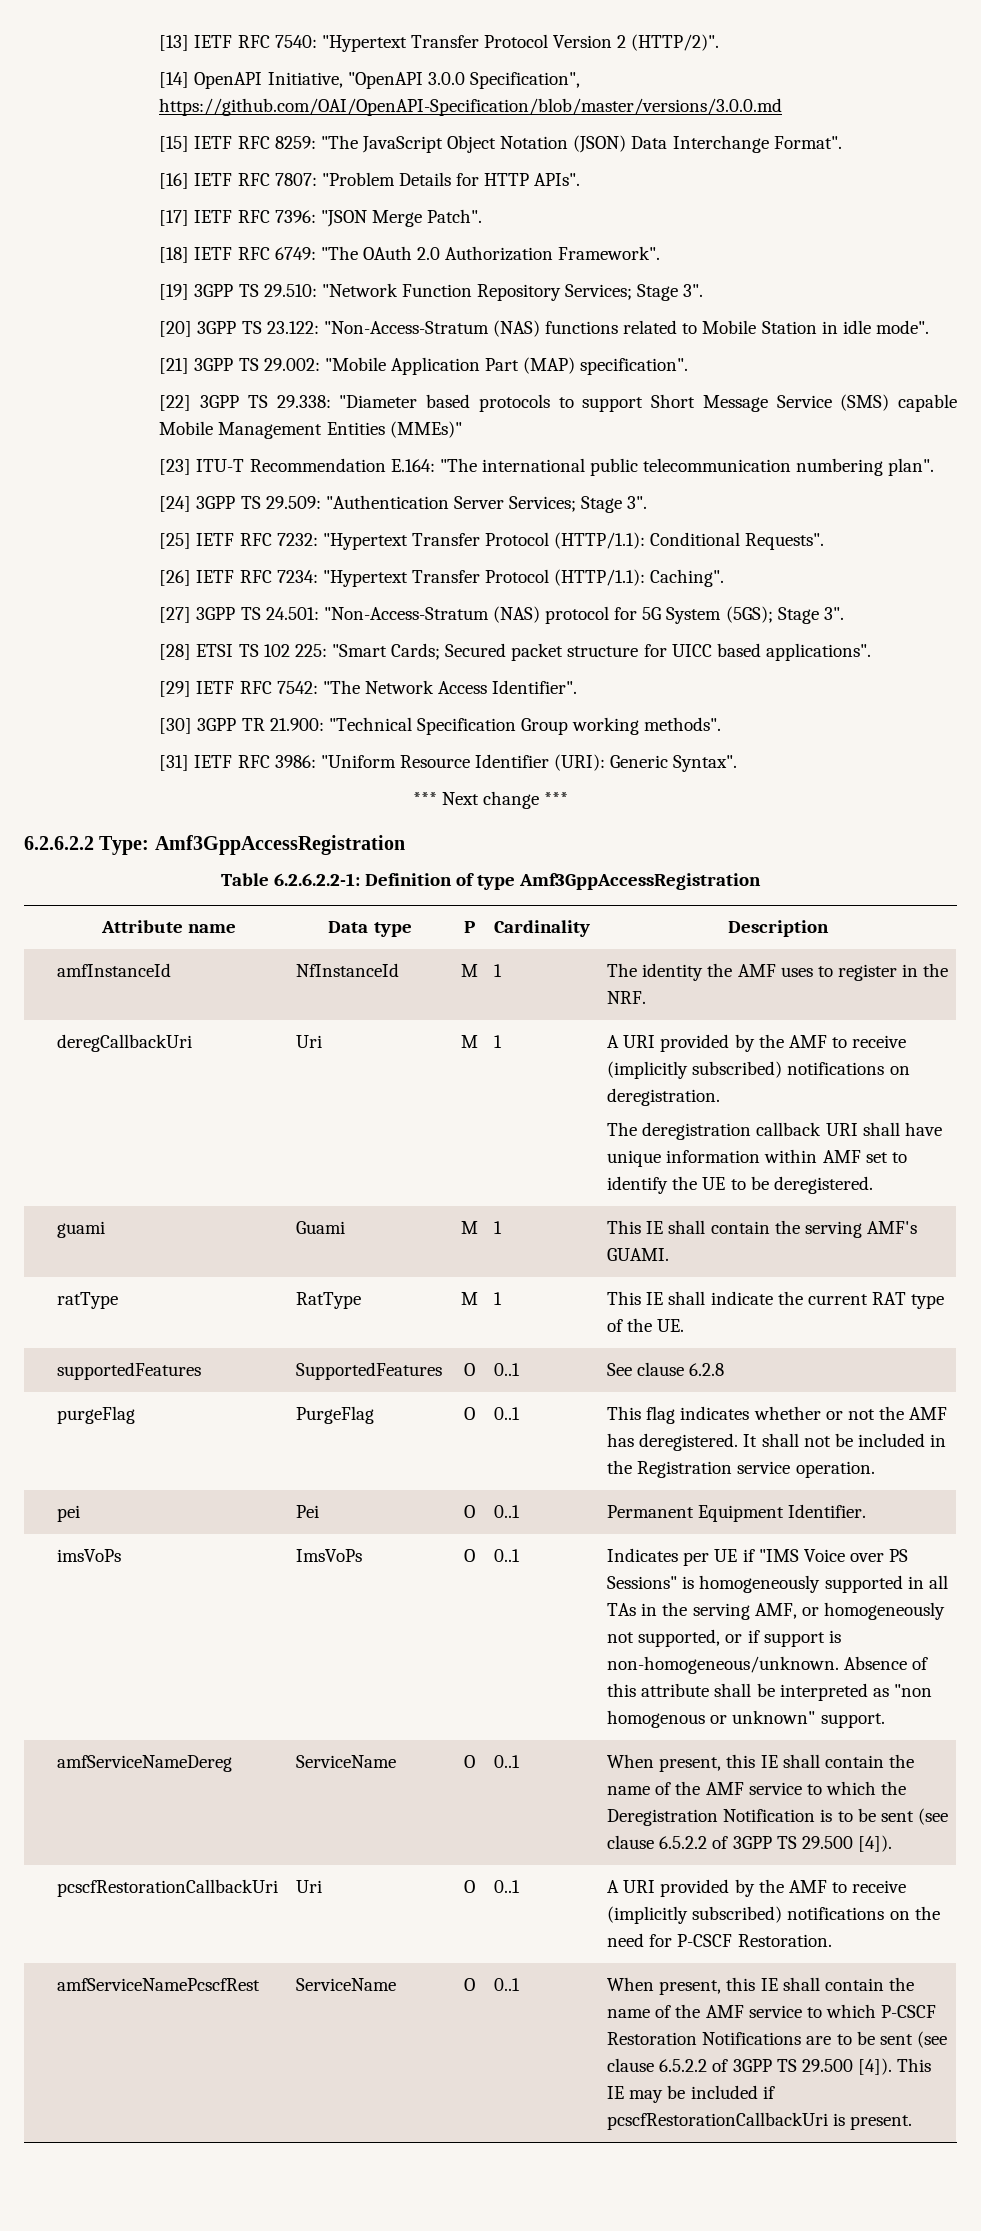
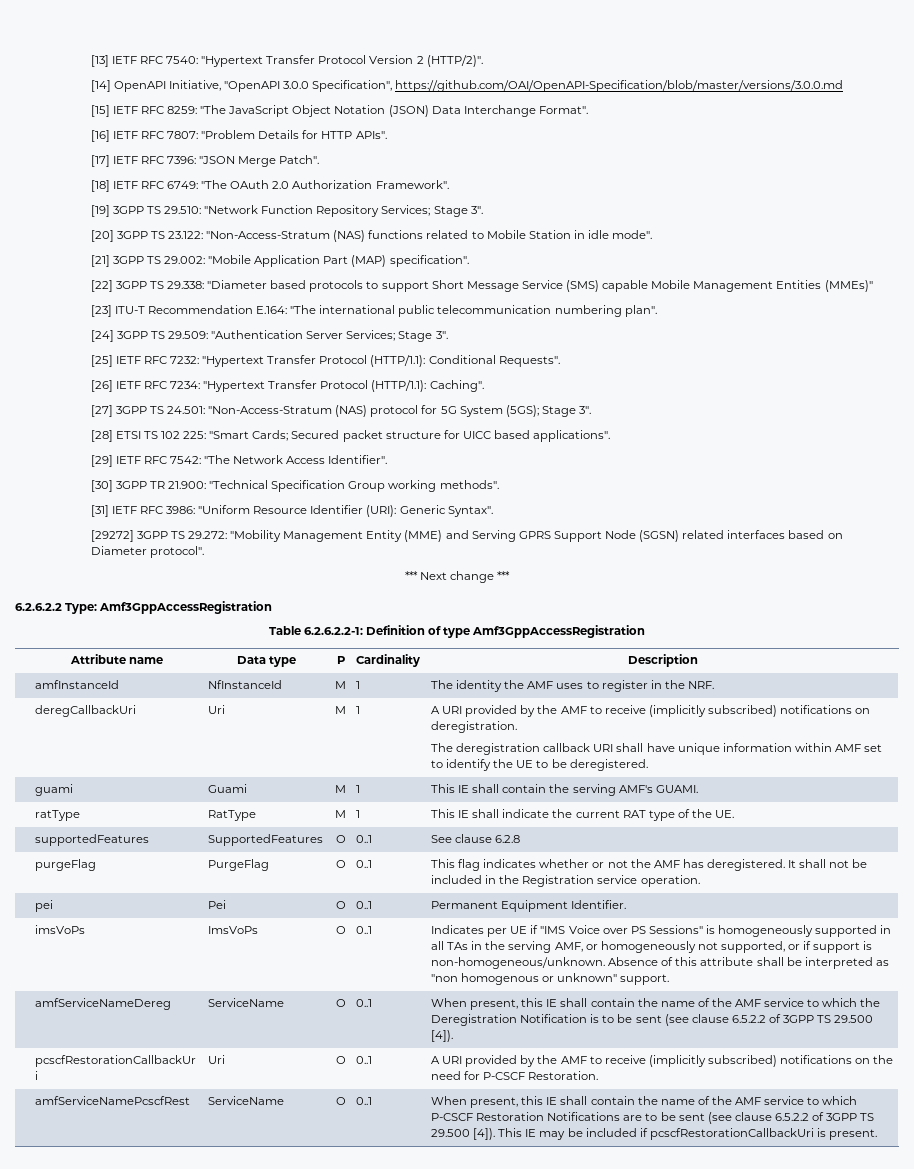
(738, 763) none -> [90,530,843,542] [90,546,204,558] // [29272] 3GPP TS 29.272: "Mobility Management Entity (MME) and Serving GPRS Support Node (SGSN) related interfaces based on Diameter protocol".

